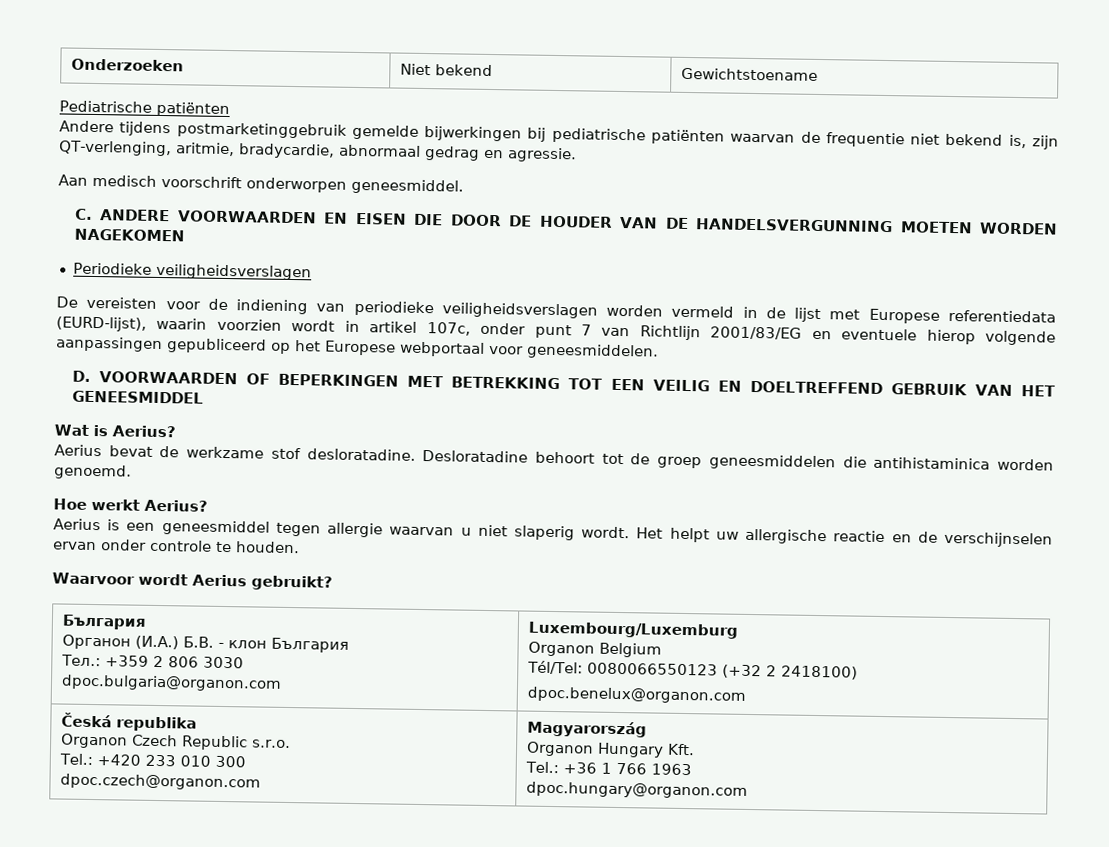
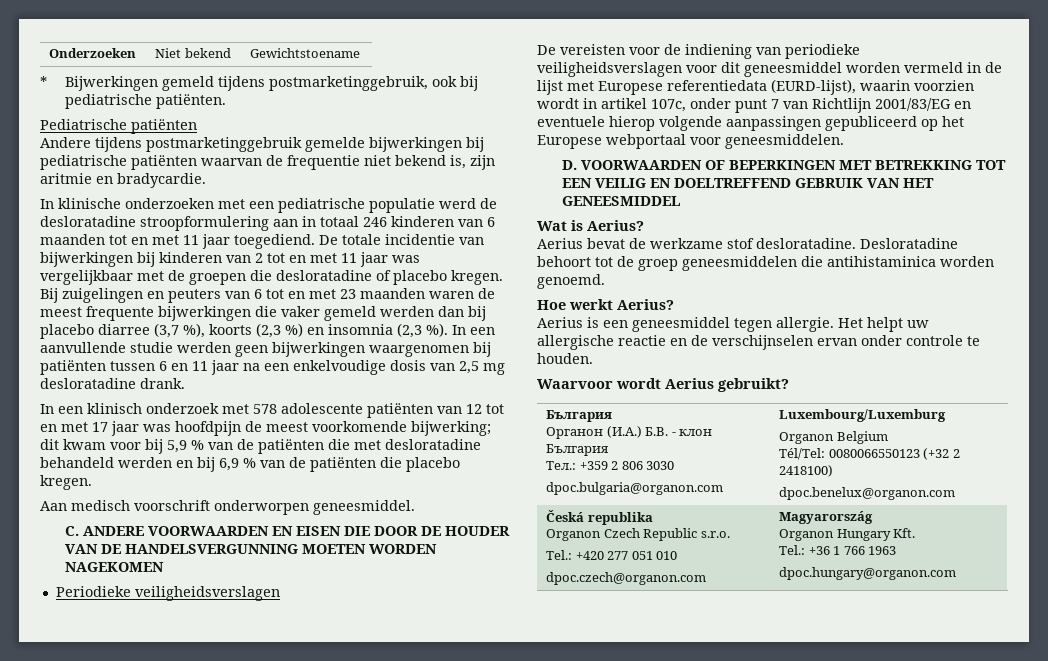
(818, 74) none -> [40,76,478,91] [64,94,226,109] // * Bijwerkingen gemeld tijdens postmarketinggebruik, ook bij pediatrische patiënten.
[59,140,577,163] QT-verlenging, aritmie, bradycardie, abnormaal gedrag en agressie. -> [40,173,206,188] [40,198,497,213] [40,216,495,231] [40,234,484,249] [40,252,420,267] [40,270,503,285] [40,288,495,303] [40,306,486,321] [40,323,495,339] [40,342,491,357] [40,360,505,375] [40,378,185,389] [40,403,504,418] [40,421,491,436] [40,439,481,454] [40,457,460,472] [40,475,92,490] aritmie en bradycardie. // In klinische onderzoeken met een pediatrische populatie werd de desloratadine stroopformulering aan in totaal 246 kinderen van 6 maanden tot en met 11 jaar toegediend. De totale incidentie van bijwerkingen bij kinderen van 2 tot en met 11 jaar was vergelijkbaar met de groepen die desloratadine of placebo kregen. Bij zuigelingen en peuters van 6 tot en met 23 maanden waren de meest frequente bijwerkingen die vaker gemeld werden dan bij placebo diarree (3,7 %), koorts (2,3 %) en insomnia (2,3 %). In een aanvullende studie werden geen bijwerkingen waargenomen bij patiënten tussen 6 en 11 jaar na een enkelvoudige dosis van 2,5 mg desloratadine drank. // In een klinisch onderzoek met 578 adolescente patiënten van 12 tot en met 17 jaar was hoofdpijn de meest voorkomende bijwerking; dit kwam voor bij 5,9 % van de patiënten die met desloratadine behandeld werden en bij 6,9 % van de patiënten die placebo kregen.
(598, 310) none -> [686,62,842,77] voor dit geneesmiddel
[327,522,631,541] allergie waarvan u niet slaperig wordt. -> [776,317,834,332] allergie.
[144,754,176,767] 233 -> [607,551,653,560] 277 051
[214,755,246,768] 300 -> (678, 555) none

